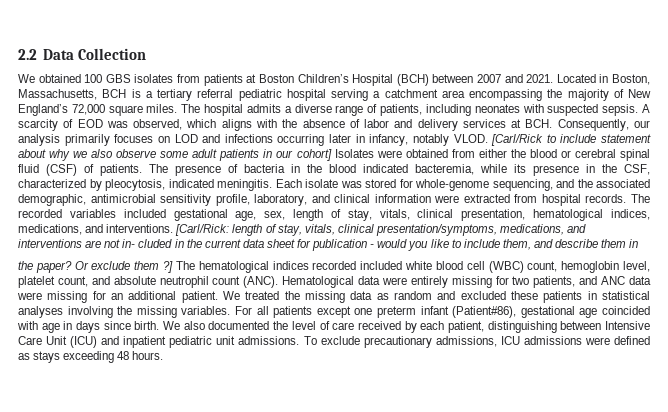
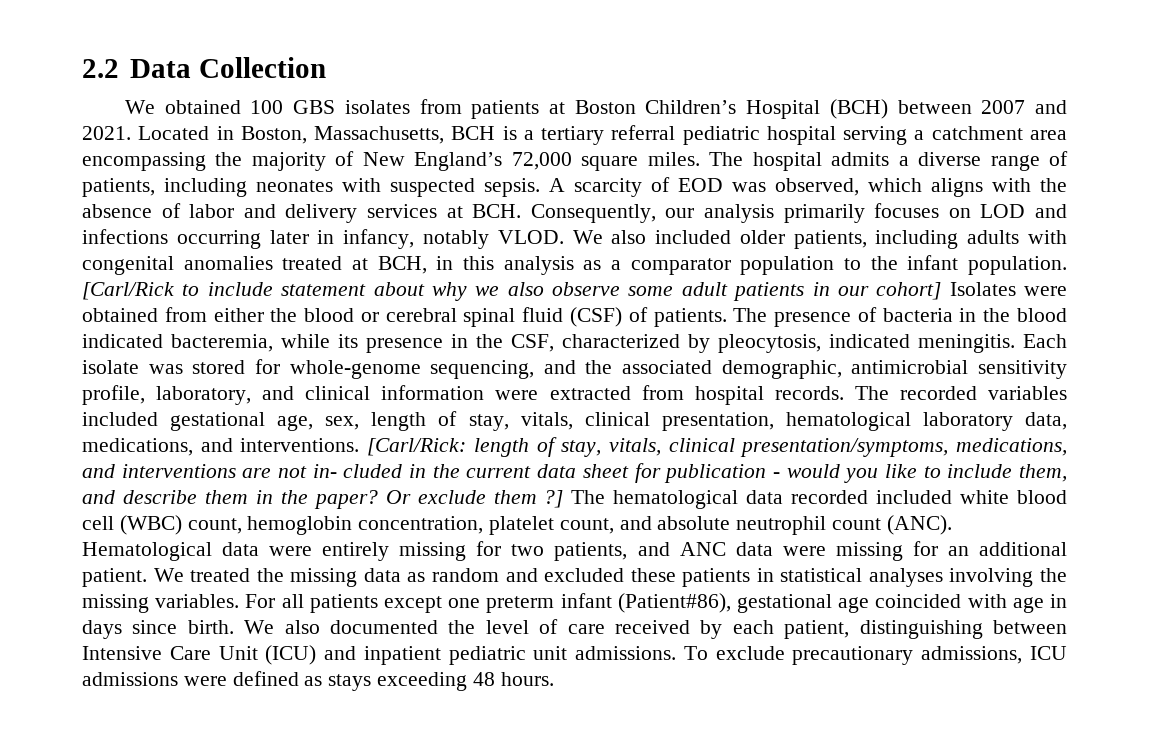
(488, 138) none -> [572,230,1068,249] [82,255,1067,275] We also included older patients, including adults with congenital anomalies treated at BCH, in this analysis as a comparator population to the infant population.
[611,209,650,220] indices, -> [922,412,1067,431] laboratory data,
(639, 243) // -> (273, 497) none
[272,261,309,270] indices -> [746,490,784,504] data
[623,261,650,272] level, -> [358,516,484,534] concentration,

